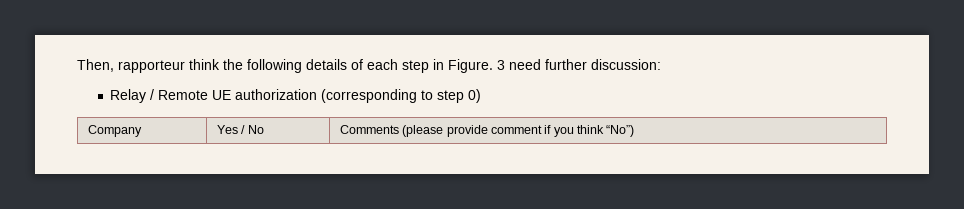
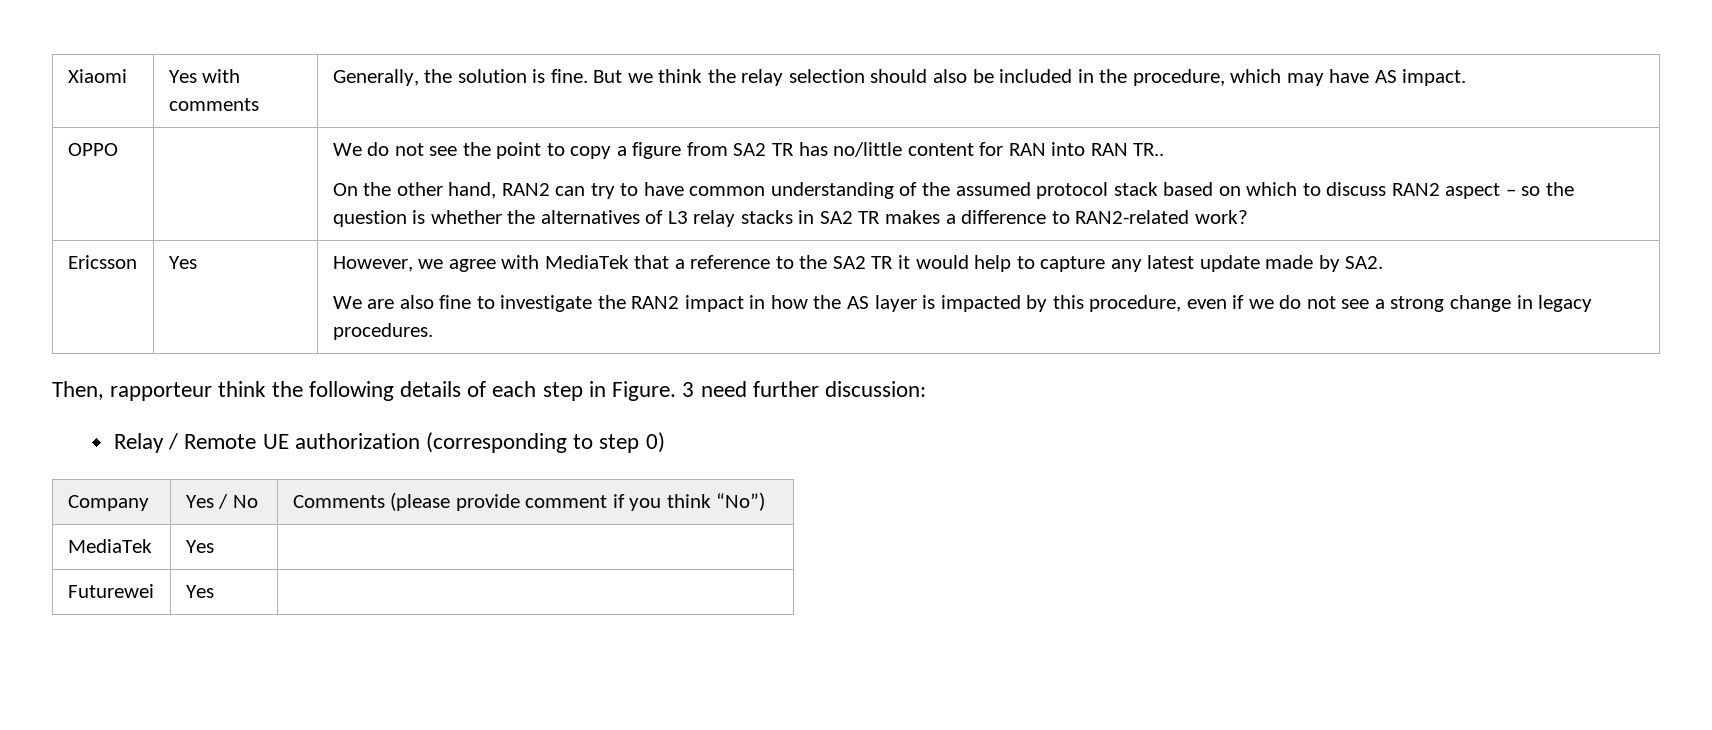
(77, 65) none -> [67,69,127,83] [168,69,241,83] [168,98,259,111] [332,69,1467,86] [67,143,118,156] [332,142,1165,159] [332,182,1574,199] [332,210,1248,227] [67,255,137,269] [168,256,197,269] [332,255,1384,272] [332,295,1593,312] [332,323,433,340] Xiaomi | Yes with comments | Generally, the solution is fine. But we think the relay selection should also be included in the procedure, which may have AS impact. // OPPO | | We do not see the point to copy a figure from SA2 TR has no/little content for RAN into RAN TR.. // On the other hand, RAN2 can try to have common understanding of the assumed protocol stack based on which to discuss RAN2 aspect – so the question is whether the alternatives of L3 relay stacks in SA2 TR makes a difference to RAN2-related work? // Ericsson | Yes | However, we agree with MediaTek that a reference to the SA2 TR it would help to capture any latest update made by SA2. // We are also fine to investigate the RAN2 impact in how the AS layer is impacted by this procedure, even if we do not see a strong change in legacy procedures. //
(635, 131) none -> [67,539,152,553] [185,540,214,553] [67,584,154,598] [185,585,214,598] // MediaTek | Yes | // Futurewei | Yes |

